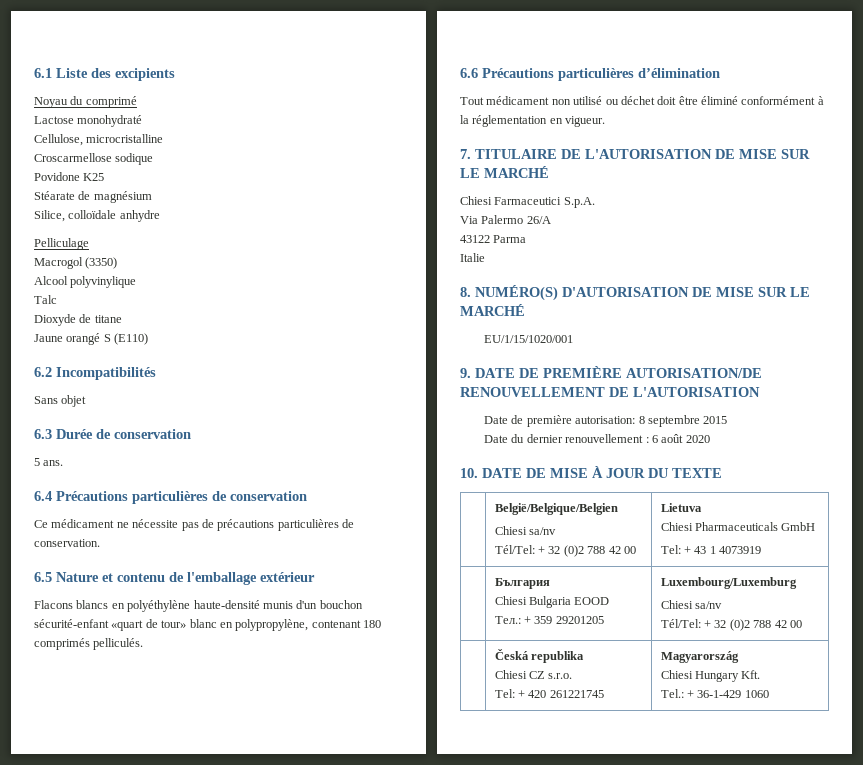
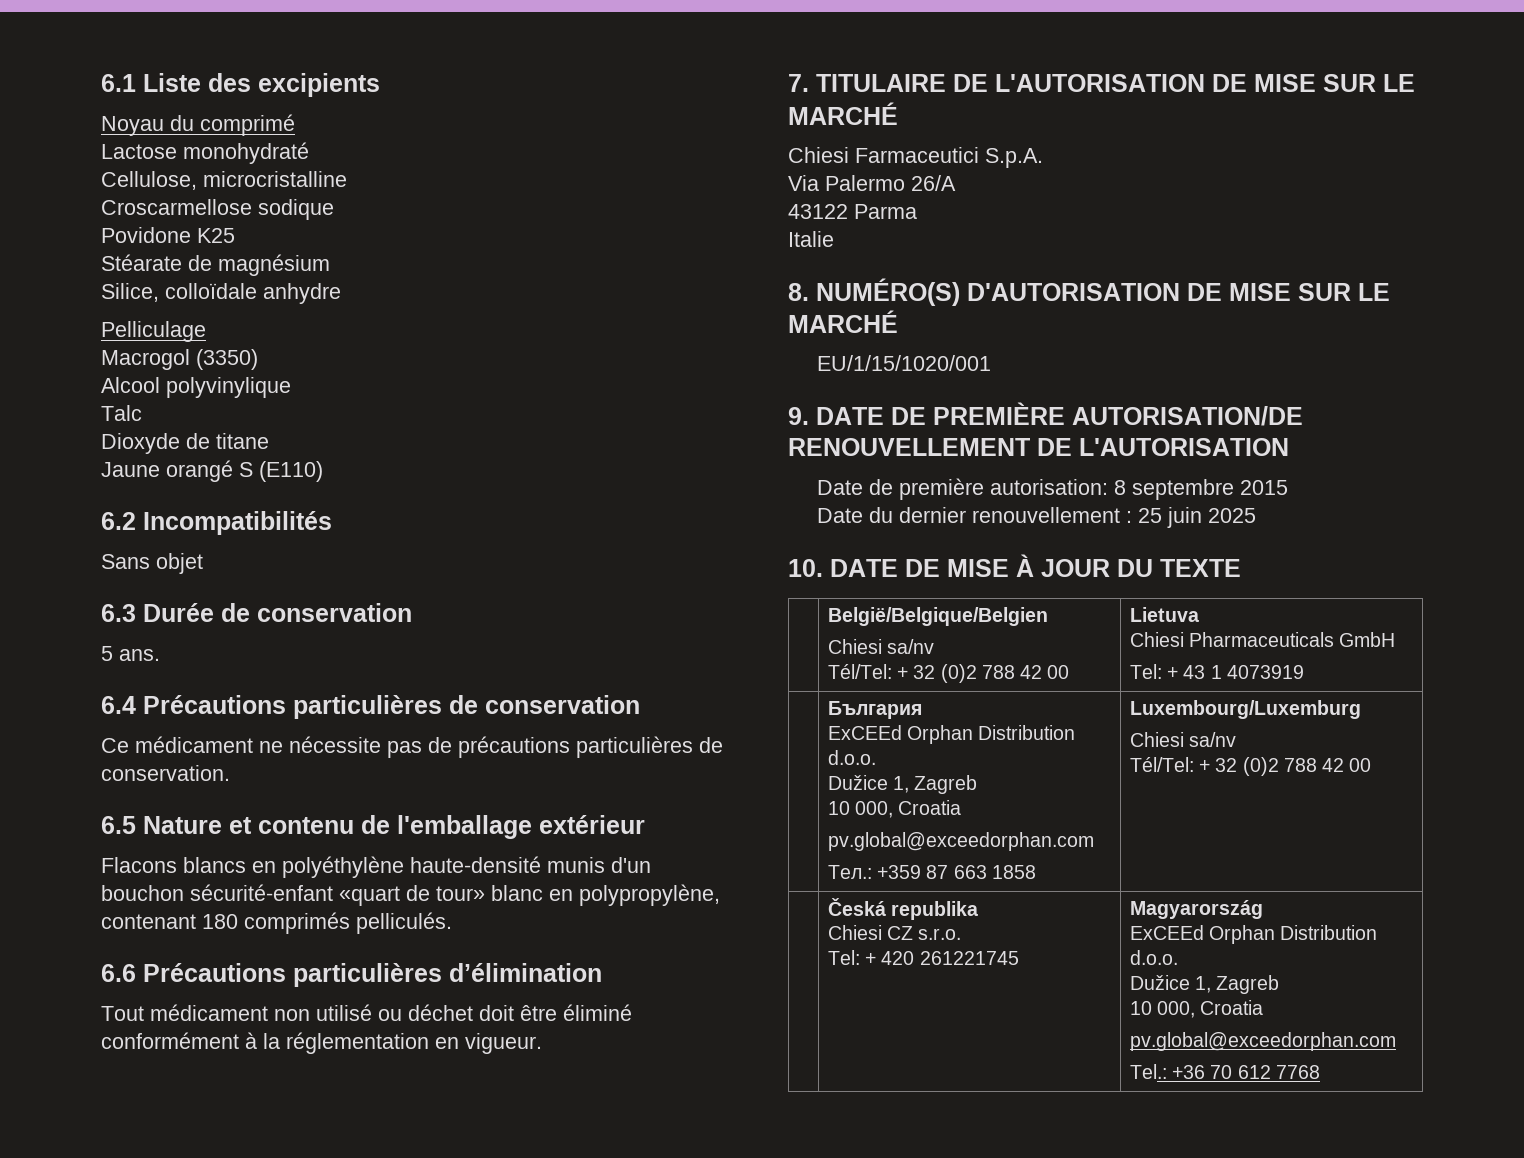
[651,434,710,443] 6 août 2020 -> [1138,507,1257,528] 25 juin 2025
[494,596,610,608] [494,616,604,624] Chiesi Bulgaria EOOD // Teл.: + 359 29201205 -> [827,725,1076,744] [827,750,876,765] [827,775,978,794] [827,800,962,818] [827,832,1094,851] [827,865,1036,879] ExCEEd Orphan Distribution d.o.o. // Dužice 1, Zagreb // 10 000, Croatia // pv.global@exceedorphan.com // Teл.: +359 87 663 1858
[660,670,761,682] [660,689,769,698] Chiesi Hungary Kft. // Tel.: + 36-1-429 1060 -> [1129,925,1378,944] [1129,950,1178,965] [1129,975,1280,994] [1129,1000,1264,1018] [1129,1032,1396,1051] [1129,1064,1320,1079] ExCEEd Orphan Distribution d.o.o. // Dužice 1, Zagreb // 10 000, Croatia // pv.global@exceedorphan.com // Tel.: +36 70 612 7768

